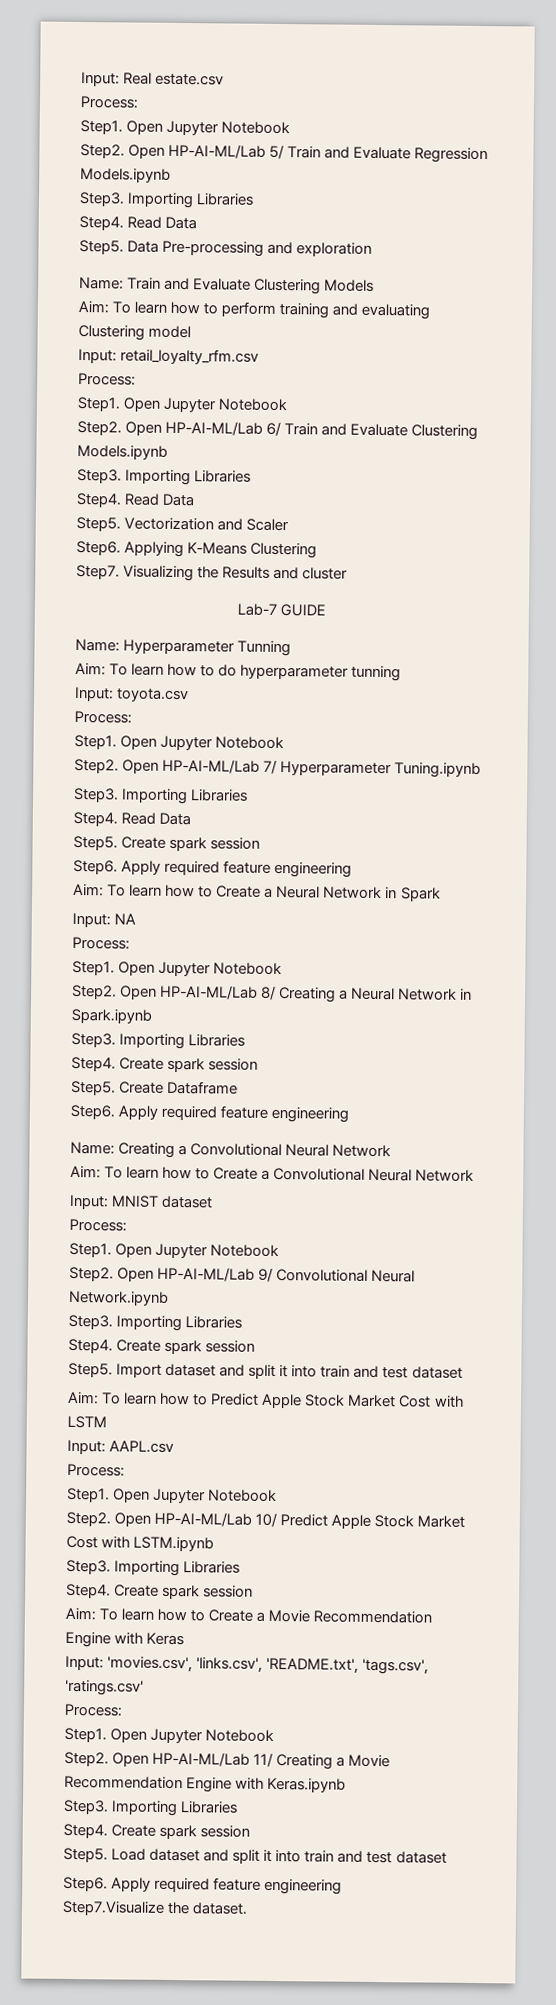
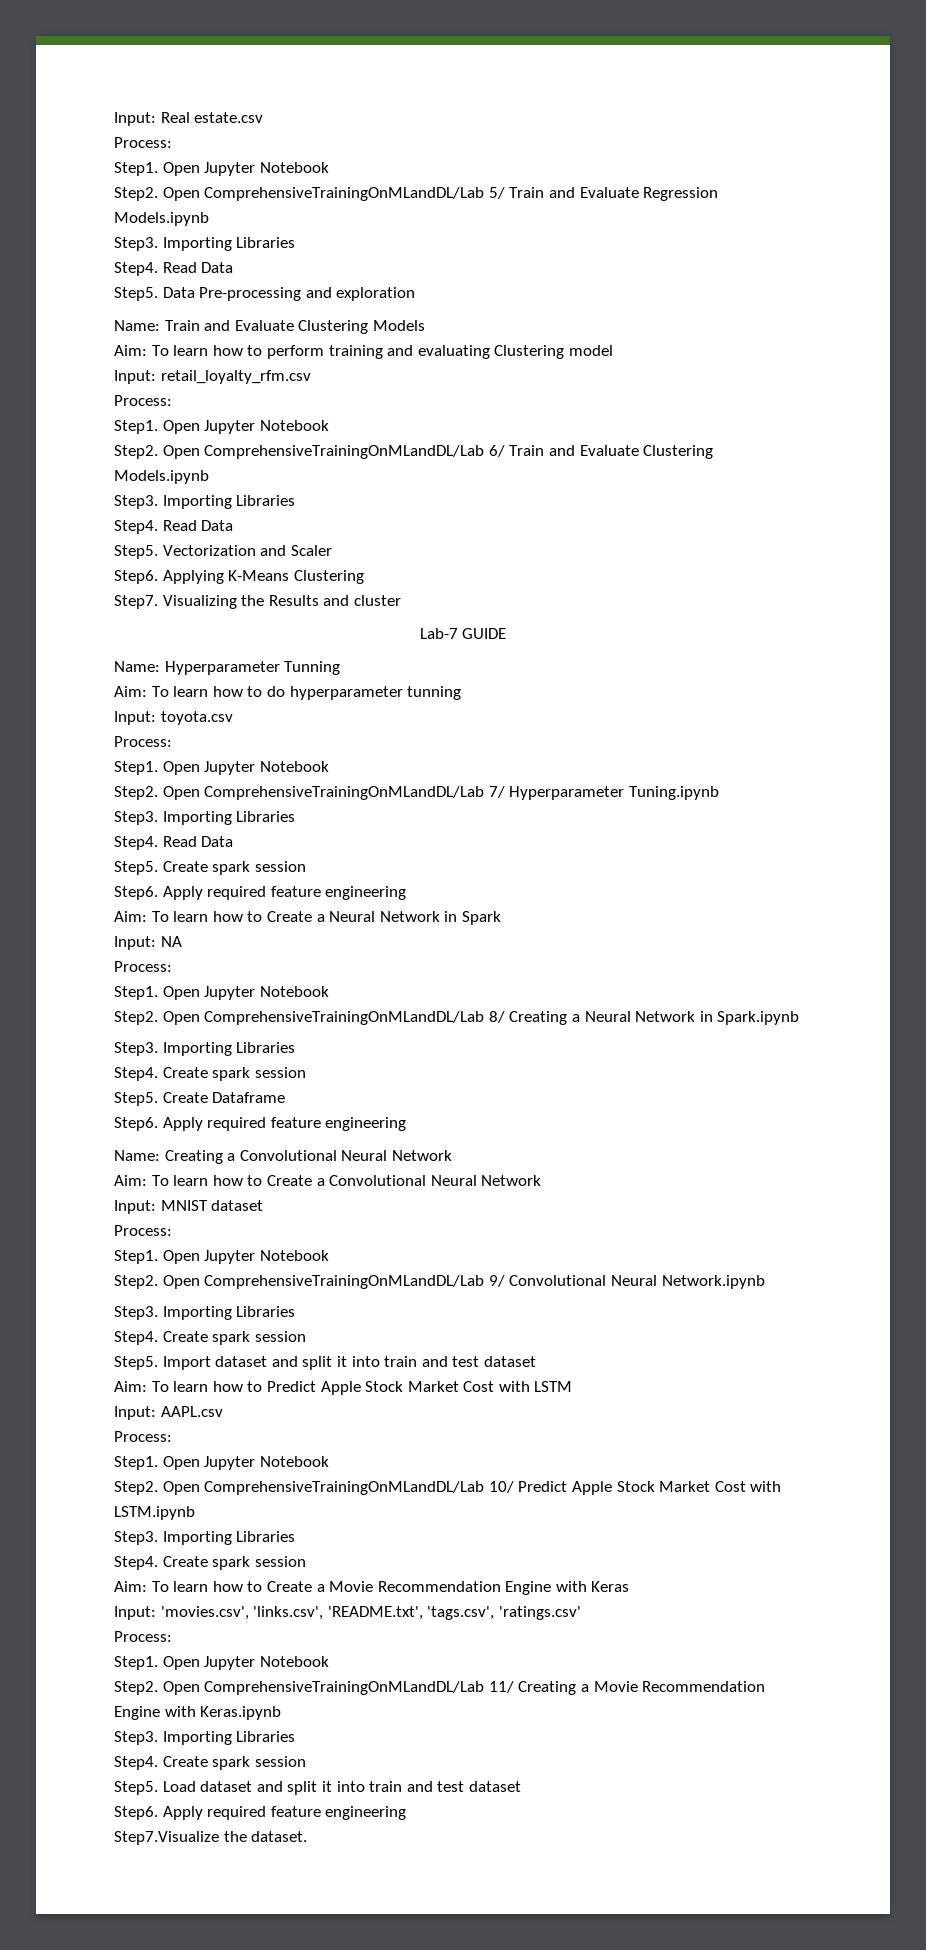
[168,143,267,159] HP-AI-ML/Lab -> [204,187,485,201] ComprehensiveTrainingOnMLandDL/Lab
[165,420,264,436] HP-AI-ML/Lab -> [204,445,485,459] ComprehensiveTrainingOnMLandDL/Lab
[162,758,261,774] HP-AI-ML/Lab -> [204,786,485,800] ComprehensiveTrainingOnMLandDL/Lab
[160,984,259,1000] HP-AI-ML/Lab -> [204,1011,485,1025] ComprehensiveTrainingOnMLandDL/Lab
[157,1266,256,1282] HP-AI-ML/Lab -> [204,1275,485,1289] ComprehensiveTrainingOnMLandDL/Lab
[154,1511,253,1527] HP-AI-ML/Lab -> [204,1481,485,1495] ComprehensiveTrainingOnMLandDL/Lab
[152,1751,251,1767] HP-AI-ML/Lab -> [204,1681,485,1695] ComprehensiveTrainingOnMLandDL/Lab

